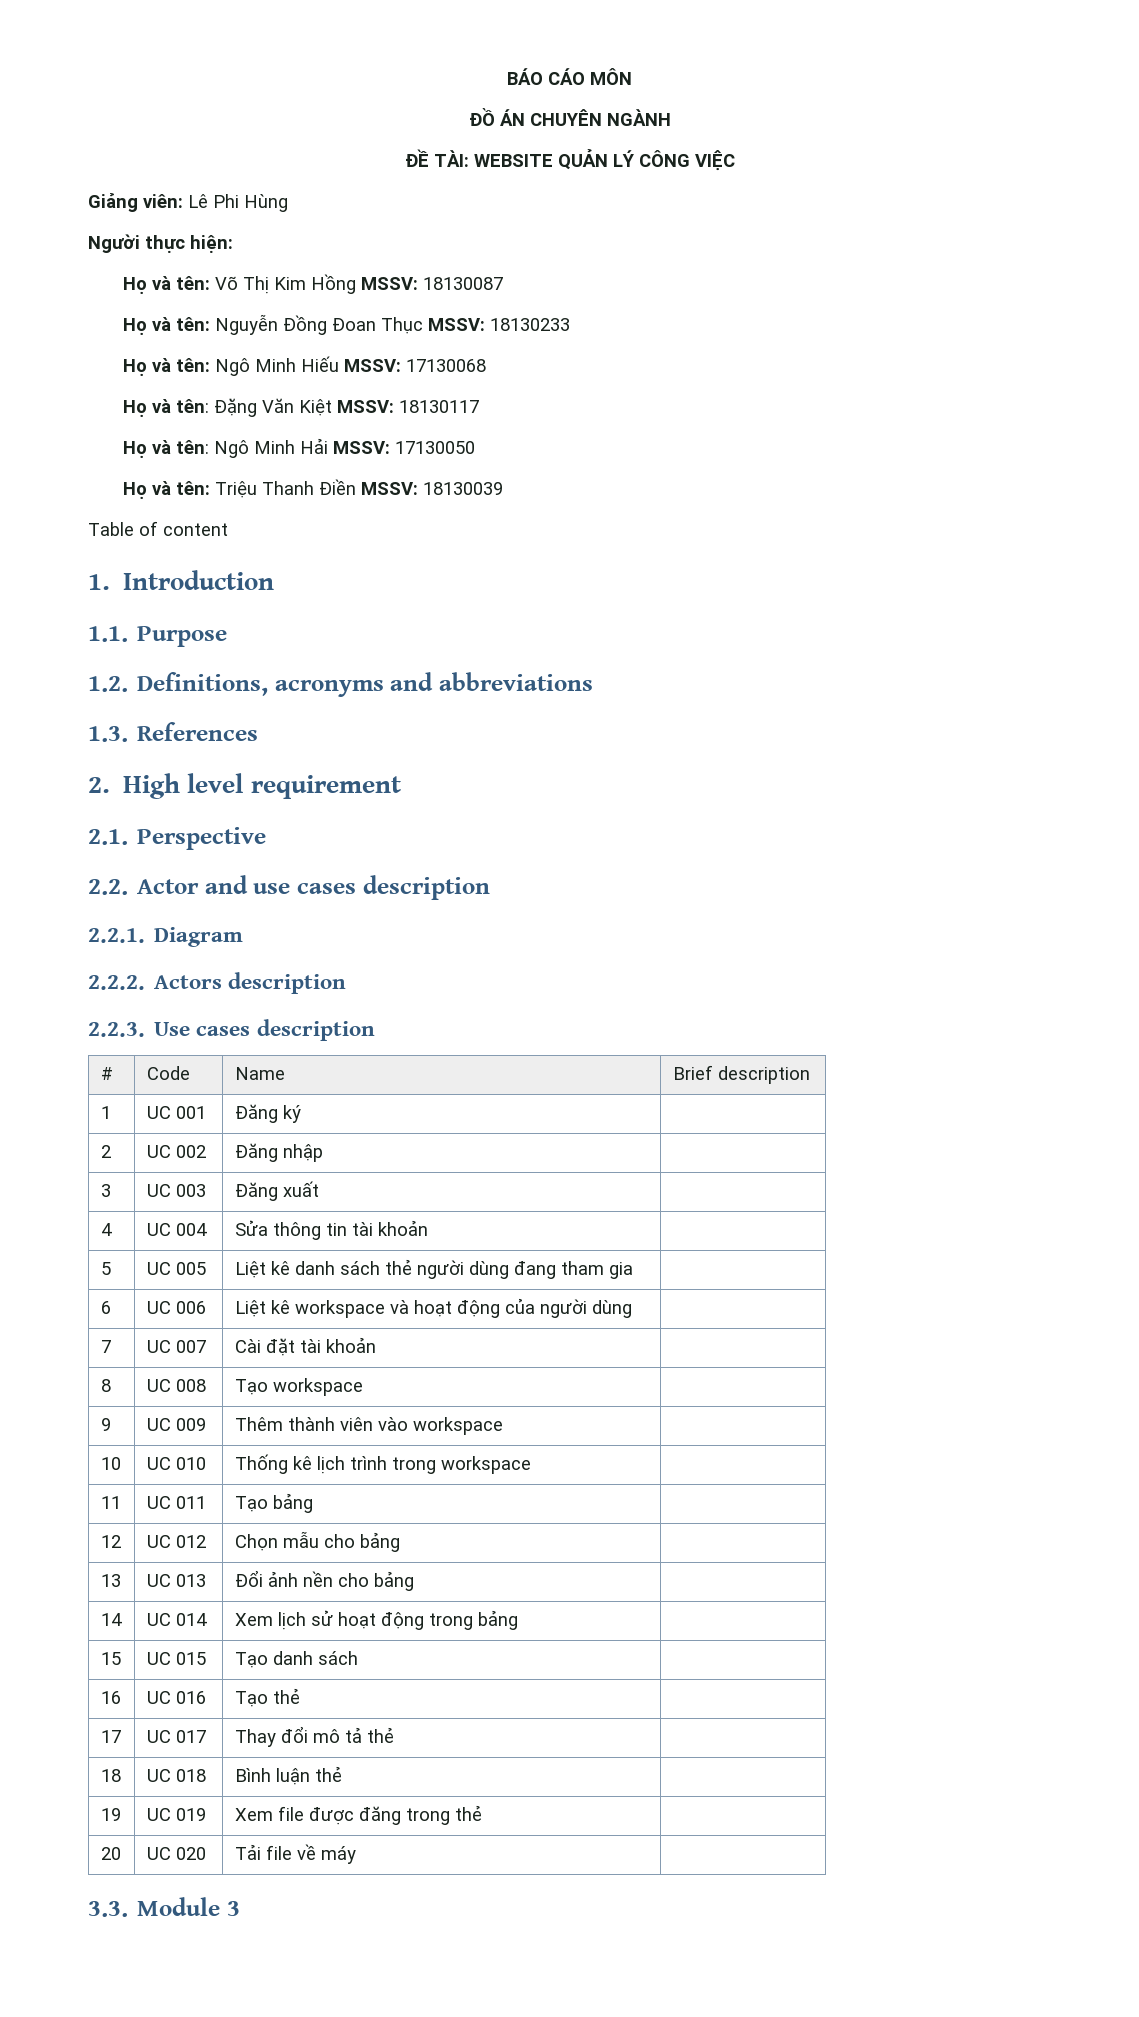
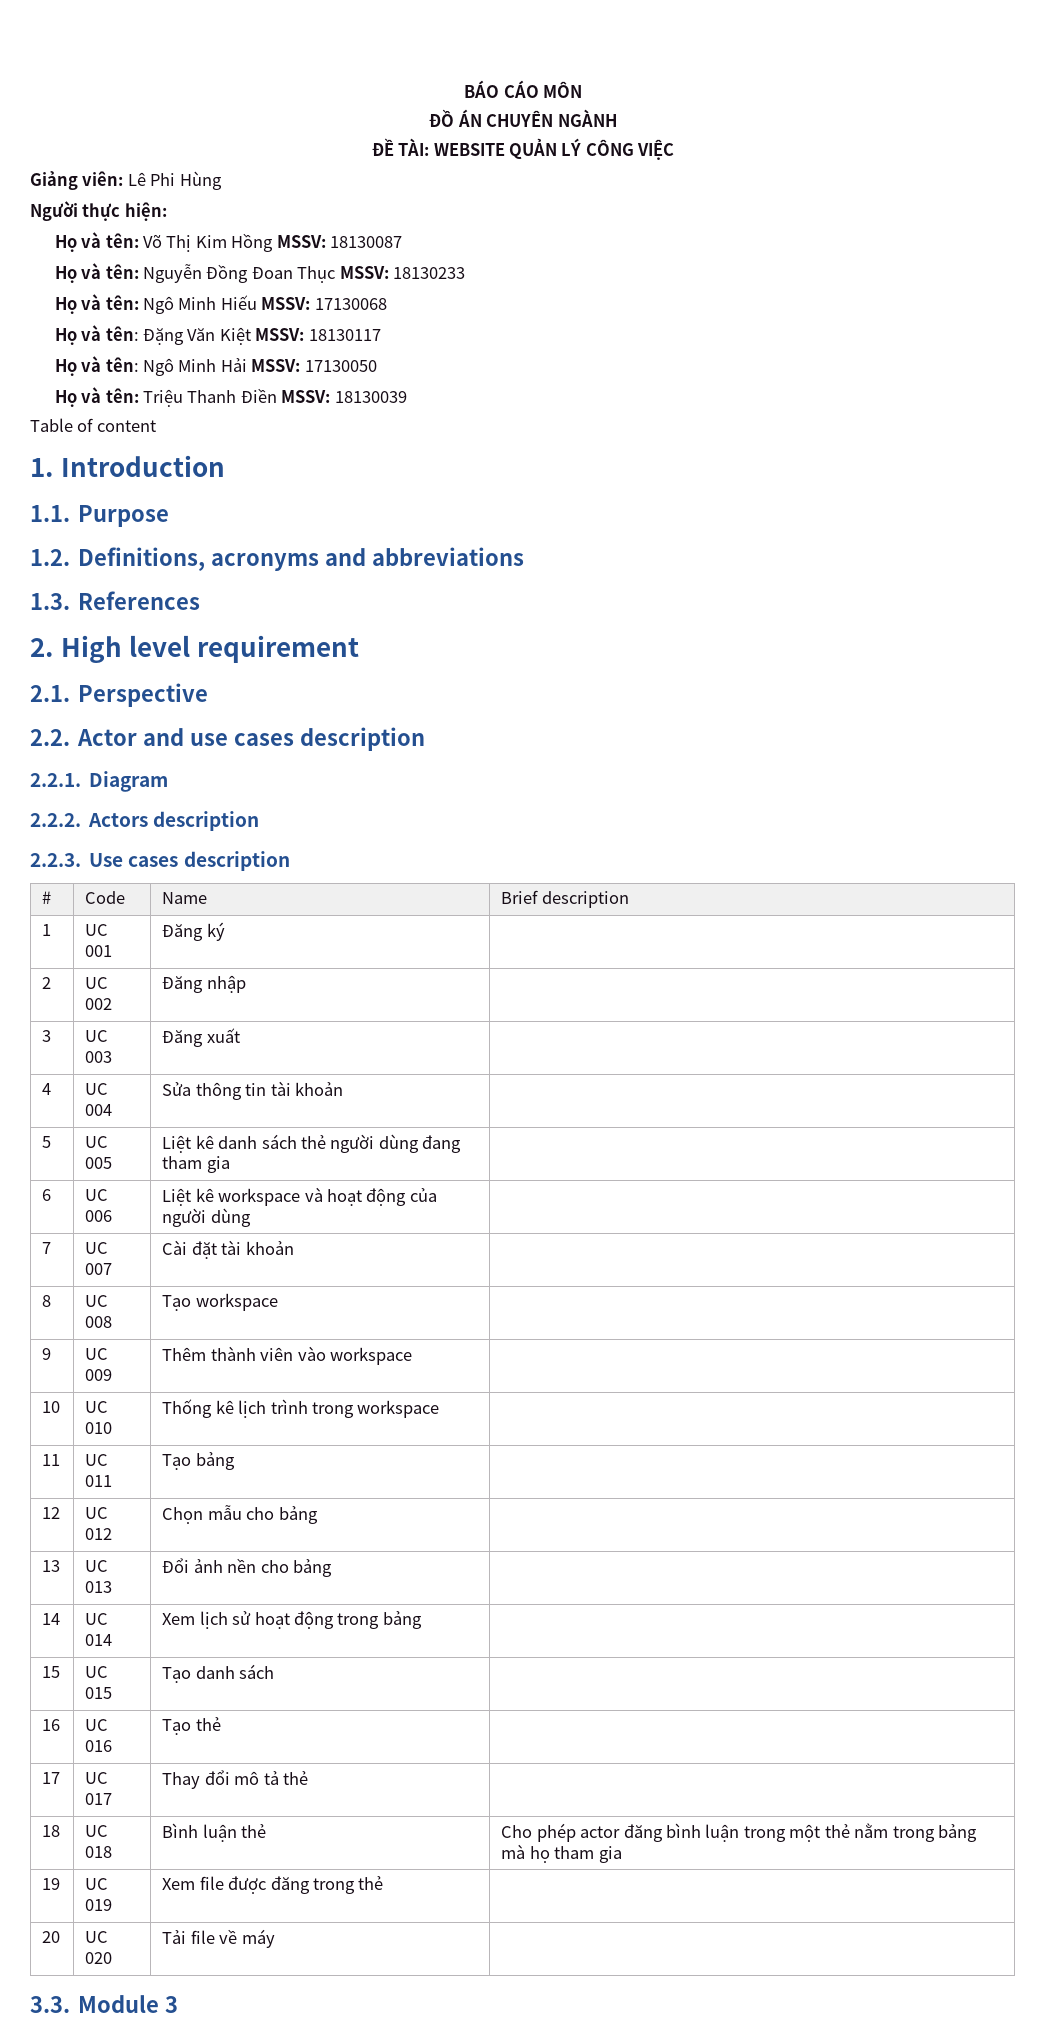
(342, 1774) none -> [501,1823,978,1842] [501,1844,622,1863] Cho phép actor đăng bình luận trong một thẻ nằm trong bảng mà họ tham gia

